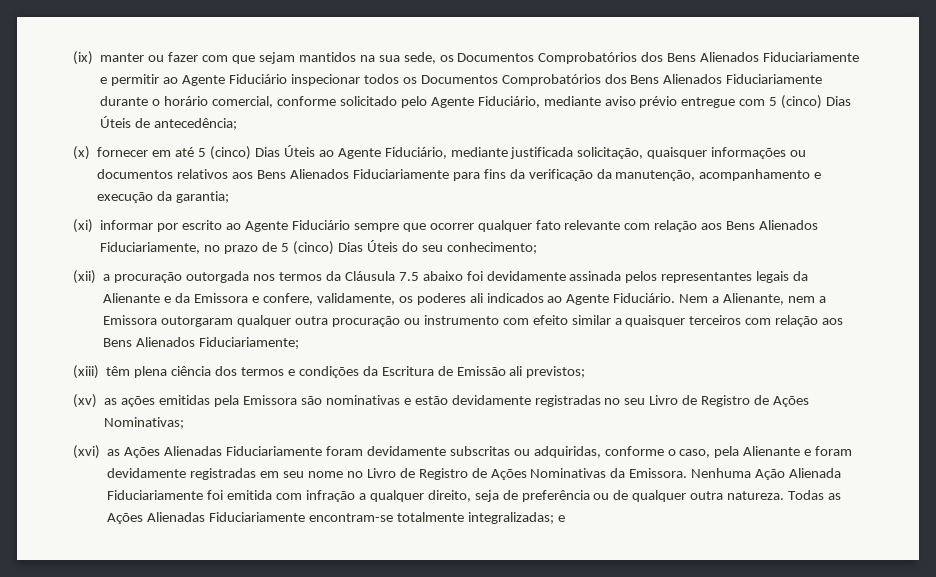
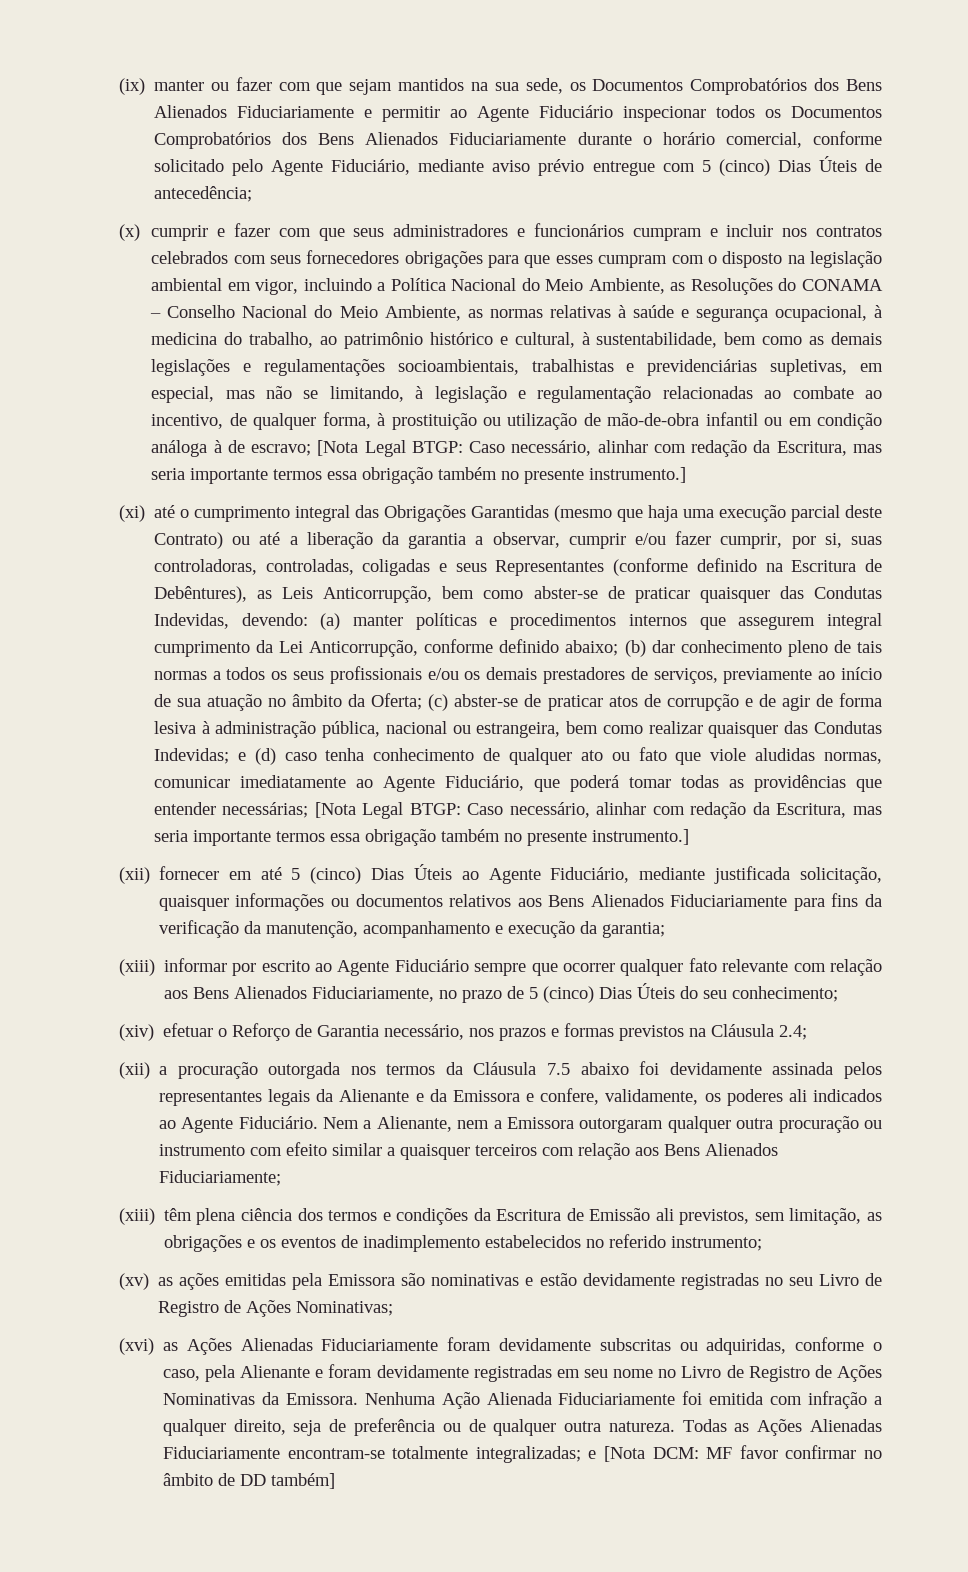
(91, 153) none -> [151,223,882,241] [151,250,882,268] [151,278,883,295] [150,305,882,322] [151,332,882,349] [151,359,883,376] [151,386,883,403] [151,412,882,430] [151,440,883,457] [151,467,687,484] [118,505,882,522] [153,531,882,549] [153,558,883,576] [153,586,882,603] [153,613,882,630] [153,639,882,657] [153,666,883,684] [153,693,882,711] [153,721,882,738] [153,747,883,765] [153,775,882,792] [153,802,882,819] [153,829,689,846] [118,867,150,884] cumprir e fazer com que seus administradores e funcionários cumpram e incluir nos contratos celebrados com seus fornecedores obrigações para que esses cumpram com o disposto na legislação ambiental em vigor, incluindo a Política Nacional do Meio Ambiente, as Resoluções do CONAMA – Conselho Nacional do Meio Ambiente, as normas relativas à saúde e segurança ocupacional, à medicina do trabalho, ao patrimônio histórico e cultural, à sustentabilidade, bem como as demais legislações e regulamentações socioambientais, trabalhistas e previdenciárias supletivas, em especial, mas não se limitando, à legislação e regulamentação relacionadas ao combate ao incentivo, de qualquer forma, à prostituição ou utilização de mão-de-obra infantil ou em condição análoga à de escravo; [Nota Legal BTGP: Caso necessário, alinhar com redação da Escritura, mas seria importante termos essa obrigação também no presente instrumento.] // (xi) até o cumprimento integral das Obrigações Garantidas (mesmo que haja uma execução parcial deste Contrato) ou até a liberação da garantia a observar, cumprir e/ou fazer cumprir, por si, suas controladoras, controladas, coligadas e seus Representantes (conforme definido na Escritura de Debêntures), as Leis Anticorrupção, bem como abster-se de praticar quaisquer das Condutas Indevidas, devendo: (a) manter políticas e procedimentos internos que assegurem integral cumprimento da Lei Anticorrupção, conforme definido abaixo; (b) dar conhecimento pleno de tais normas a todos os seus profissionais e/ou os demais prestadores de serviços, previamente ao início de sua atuação no âmbito da Oferta; (c) abster-se de praticar atos de corrupção e de agir de forma lesiva à administração pública, nacional ou estrangeira, bem como realizar quaisquer das Condutas Indevidas; e (d) caso tenha conhecimento de qualquer ato ou fato que viole aludidas normas, comunicar imediatamente ao Agente Fiduciário, que poderá tomar todas as providências que entender necessárias; [Nota Legal BTGP: Caso necessário, alinhar com redação da Escritura, mas seria importante termos essa obrigação também no presente instrumento.] // (xii)
[73,219,94,233] (xi) -> [118,959,155,976] (xiii)
(537, 248) none -> [118,1023,807,1041] // (xiv) efetuar o Reforço de Garantia necessário, nos prazos e formas previstos na Cláusula 2.4;
[526,366,586,378] previstos; -> [679,1208,882,1225] [163,1234,762,1252] previstos, sem limitação, as obrigações e os eventos de inadimplemento estabelecidos no referido instrumento;
(565, 518) none -> [603,1445,883,1462] [162,1473,335,1489] [Nota DCM: MF favor confirmar no âmbito de DD também]

